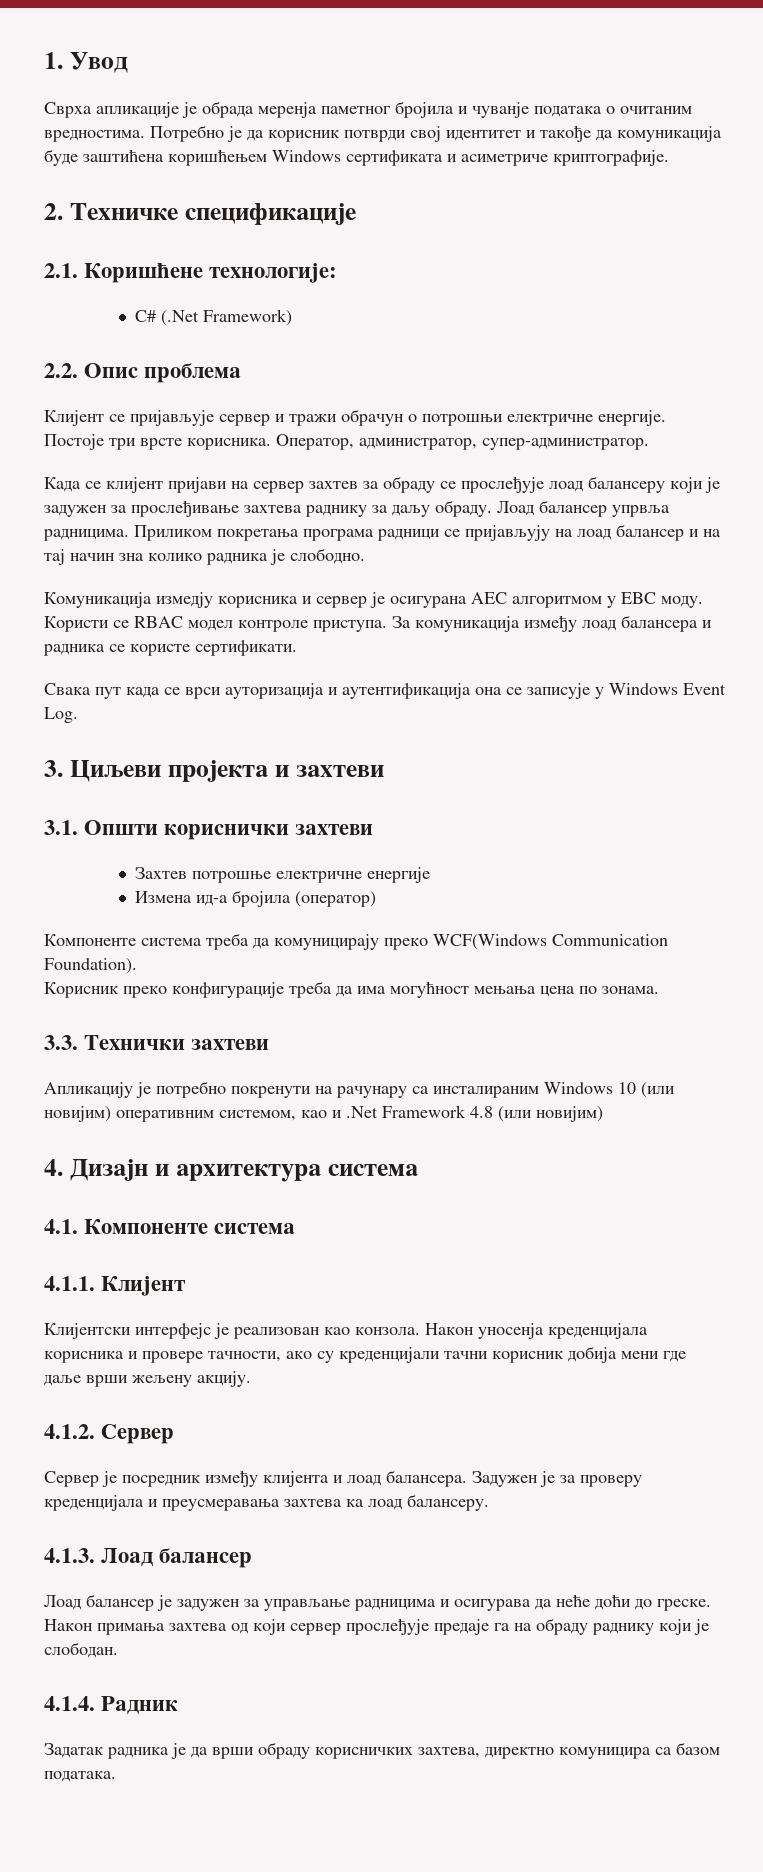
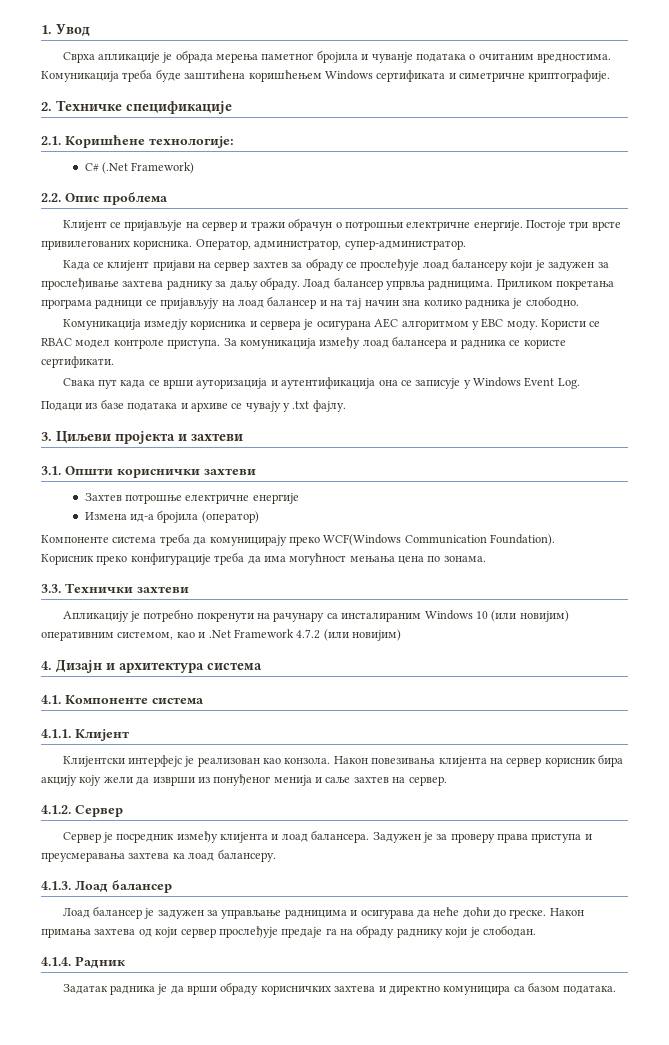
[258,102,317,118] меренја -> [216,53,259,63] мерења
[150,125,722,142] Потребно је да корисник потврди свој идентитет и такође да комуникација -> [41,69,153,82] Комуникација треба
[461,154,548,166] асиметриче -> [459,72,525,82] симетричне
(214, 418) none -> [185,222,199,228] на
(182, 444) none -> [41,240,130,250] привилегованих
[316,596,367,608] сервер -> [260,320,302,330] сервера
[185,687,221,699] врси -> [163,379,194,389] врши
(78, 715) none -> [41,399,346,412] // Подаци из базе података и архиве се чувају у .txt фајлу.
[470,1106,493,1118] 4.8 -> [296,629,321,639] 4.7.2
[478,1323,648,1339] [44,1346,686,1363] [44,1371,251,1387] уносенја креденцијала корисника и провере тачности, ако су креденцијали тачни корисник добија мени где даље врши жељену акцију. -> [371,754,624,767] [41,774,447,786] повезивања клијента на сервер корисник бира акцију коју жели да изврши из понуђеног менија и саље захтев на сервер.
[44,1495,144,1511] креденцијала -> [497,833,582,843] права приступа
[418,1747,480,1758] захтева, -> [334,985,386,992] захтева и

